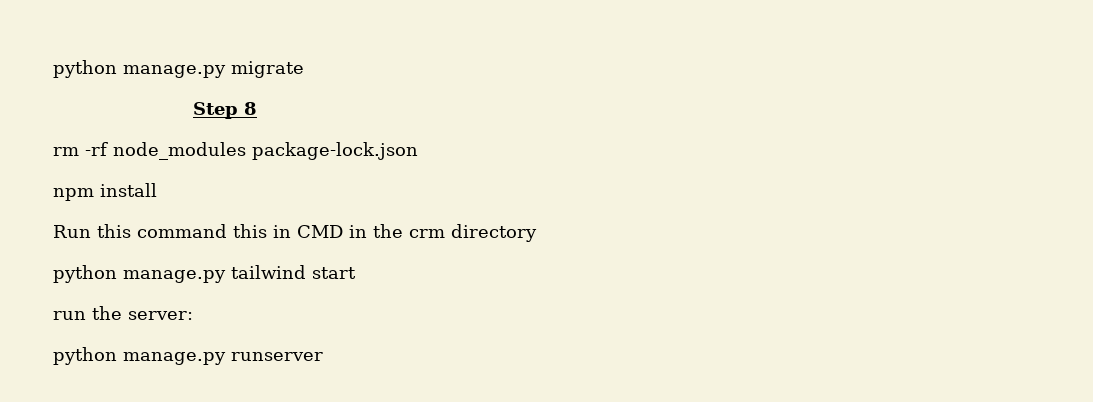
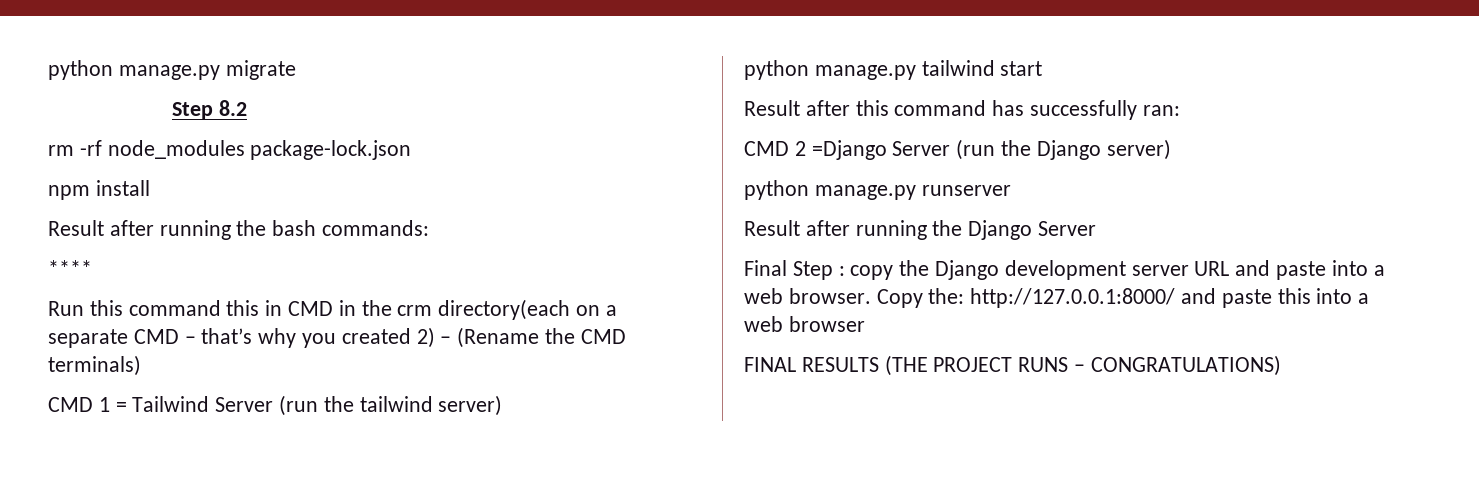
[244,102,258,115] 8 -> [219,100,248,116] 8.2
(157, 190) none -> [48,220,430,240] [48,260,92,276] // Result after running the bash commands: // ****
[451,224,537,242] [53,265,356,283] [53,306,193,320] [53,347,323,365] directory // python manage.py tailwind start // run the server: // python manage.py runserver -> [438,299,617,320] [48,327,626,348] [48,355,141,376] [48,395,503,416] [744,60,1043,80] [744,100,1180,120] [744,139,1171,160] [744,180,1011,200] [744,220,1097,240] [744,260,1385,280] [744,288,1370,308] [744,316,865,332] [744,355,1281,376] directory(each on a separate CMD – that’s why you created 2) – (Rename the CMD terminals) // CMD 1 = Tailwind Server (run the tailwind server) // python manage.py tailwind start // Result after this command has successfully ran: // CMD 2 =Django Server (run the Django server) // python manage.py runserver // Result after running the Django Server // Final Step : copy the Django development server URL and paste into a web browser. Copy the: http://127.0.0.1:8000/ and paste this into a web browser // FINAL RESULTS (THE PROJECT RUNS – CONGRATULATIONS)

